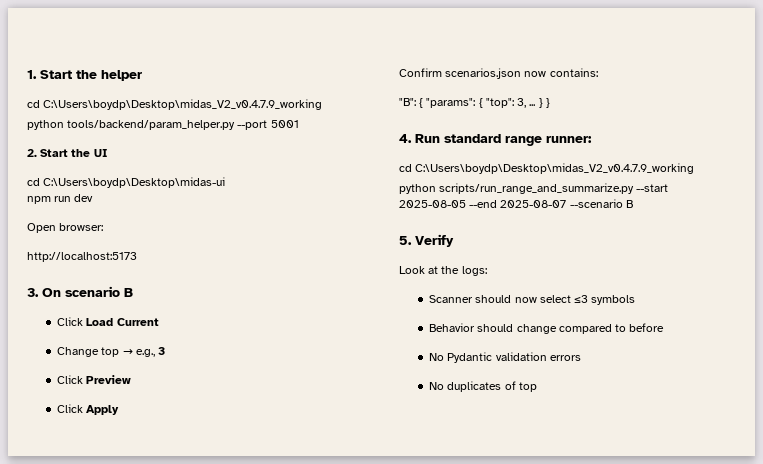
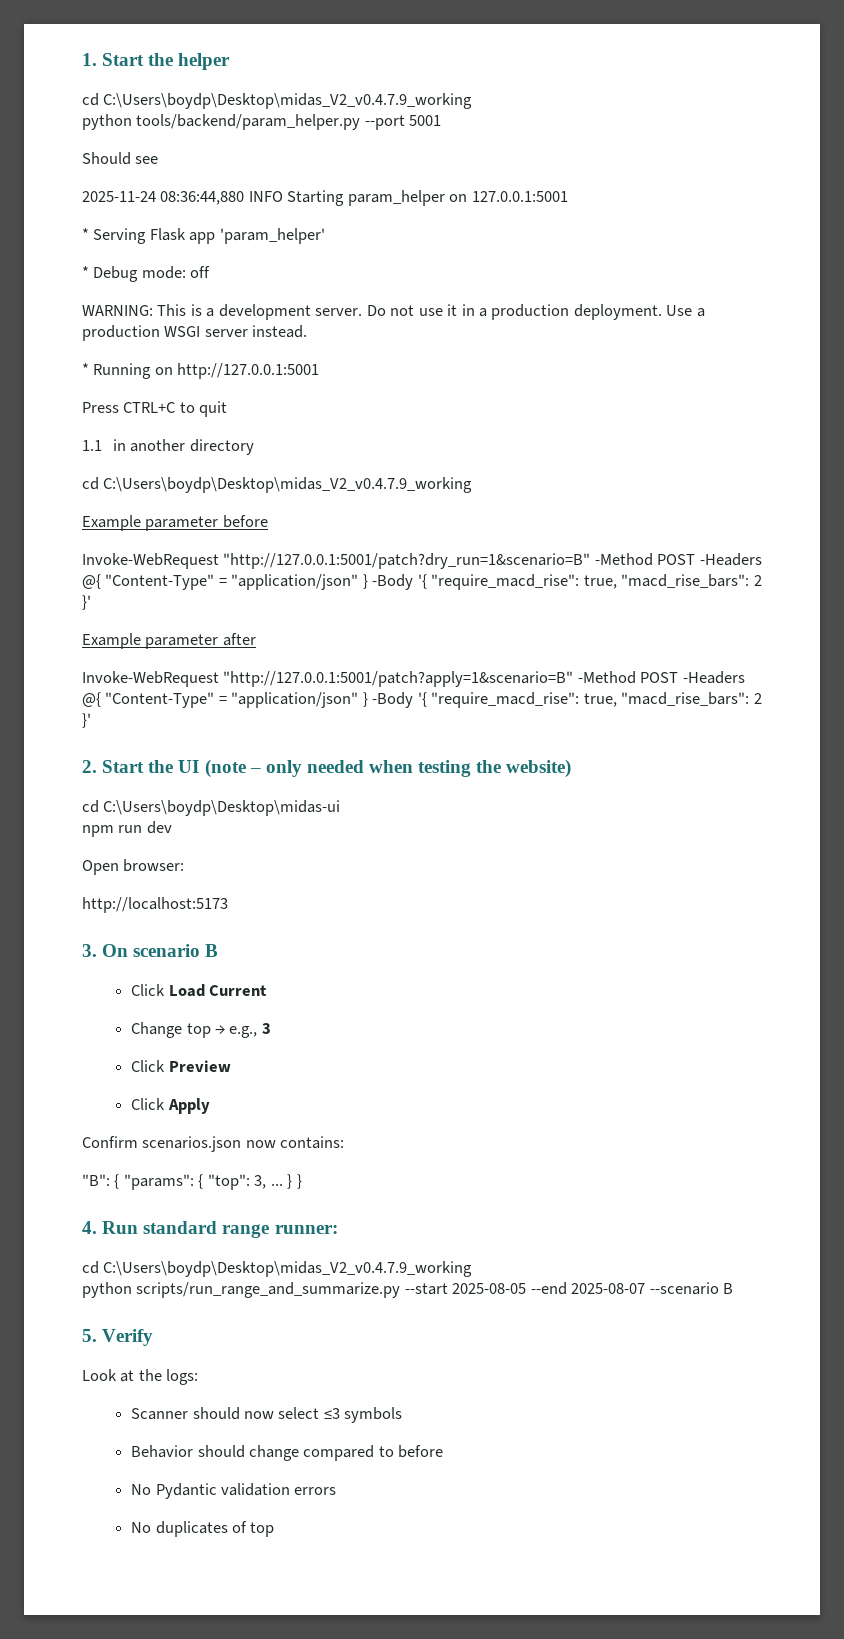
[27,149,108,157] 2. Start the UI -> [82,152,159,165] [82,190,568,206] [82,228,325,244] [82,266,211,282] [82,304,705,320] [82,325,308,341] [82,363,320,379] [82,401,228,417] [82,439,254,455] [82,477,473,493] [82,515,268,531] [82,553,762,569] [82,574,762,590] [82,595,91,610] [82,633,256,649] [82,671,745,687] [82,692,762,708] [82,713,91,728] [82,759,572,778] Should see // 2025-11-24 08:36:44,880 INFO Starting param_helper on 127.0.0.1:5001 // * Serving Flask app 'param_helper' // * Debug mode: off // WARNING: This is a development server. Do not use it in a production deployment. Use a production WSGI server instead. // * Running on http://127.0.0.1:5001 // Press CTRL+C to quit // 1.1 in another directory // cd C:\Users\boydp\Desktop\midas_V2_v0.4.7.9_working // Example parameter before // Invoke-WebRequest "http://127.0.0.1:5001/patch?dry_run=1&scenario=B" -Method POST -Headers @{ "Content-Type" = "application/json" } -Body '{ "require_macd_rise": true, "macd_rise_bars": 2 }' // Example parameter after // Invoke-WebRequest "http://127.0.0.1:5001/patch?apply=1&scenario=B" -Method POST -Headers @{ "Content-Type" = "application/json" } -Body '{ "require_macd_rise": true, "macd_rise_bars": 2 }' // 2. Start the UI (note – only needed when testing the website)

